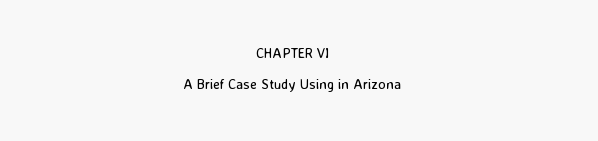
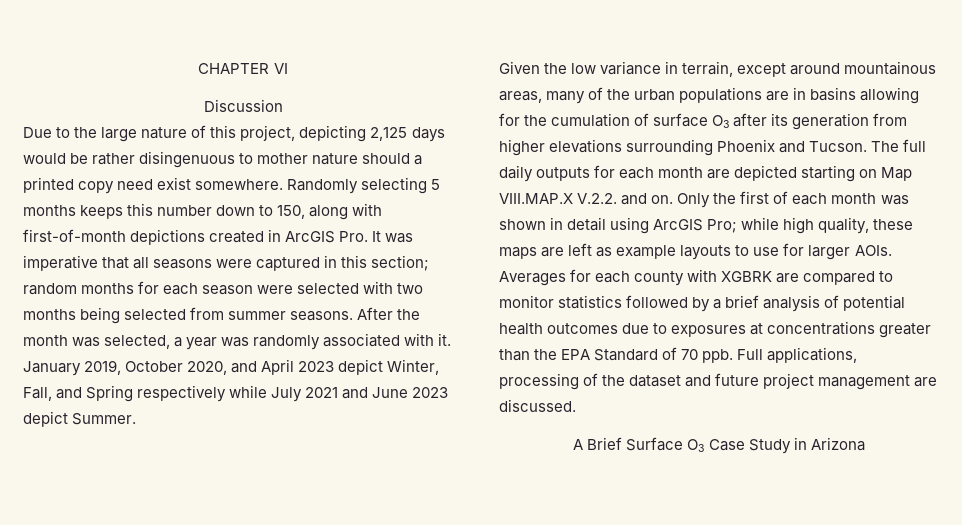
(329, 53) none -> [203,99,283,112] [23,125,445,142] [23,151,423,168] [23,177,441,194] [23,203,383,220] [23,229,414,245] [23,255,430,271] [23,281,424,295] [23,307,421,324] [23,333,452,350] [23,359,440,376] [23,385,449,402] [23,411,137,427] [499,61,937,77] [499,87,920,104] [499,113,908,130] [499,139,927,156] [499,165,913,182] [499,191,909,208] [499,217,914,234] [499,243,892,260] [499,269,894,286] [499,295,906,312] [499,321,932,338] [499,347,858,363] [499,373,938,390] [499,399,576,412] // Discussion // Due to the large nature of this project, depicting 2,125 days would be rather disingenuous to mother nature should a printed copy need exist somewhere. Randomly selecting 5 months keeps this number down to 150, along with first-of-month depictions created in ArcGIS Pro. It was imperative that all seasons were captured in this section; random months for each season were selected with two months being selected from summer seasons. After the month was selected, a year was randomly associated with it. January 2019, October 2020, and April 2023 depict Winter, Fall, and Spring respectively while July 2021 and June 2023 depict Summer. // Given the low variance in terrain, except around mountainous areas, many of the urban populations are in basins allowing for the cumulation of surface O3 after its generation from higher elevations surrounding Phoenix and Tucson. The full daily outputs for each month are depicted starting on Map VIII.MAP.X V.2.2. and on. Only the first of each month was shown in detail using ArcGIS Pro; while high quality, these maps are left as example layouts to use for larger AOIs. Averages for each county with XGBRK are compared to monitor statistics followed by a brief analysis of potential health outcomes due to exposures at concentrations greater than the EPA Standard of 70 ppb. Full applications, processing of the dataset and future project management are discussed.
(225, 84) none -> [626,437,705,452] Surface O3
[300,79,334,92] Using -> (791, 446) none

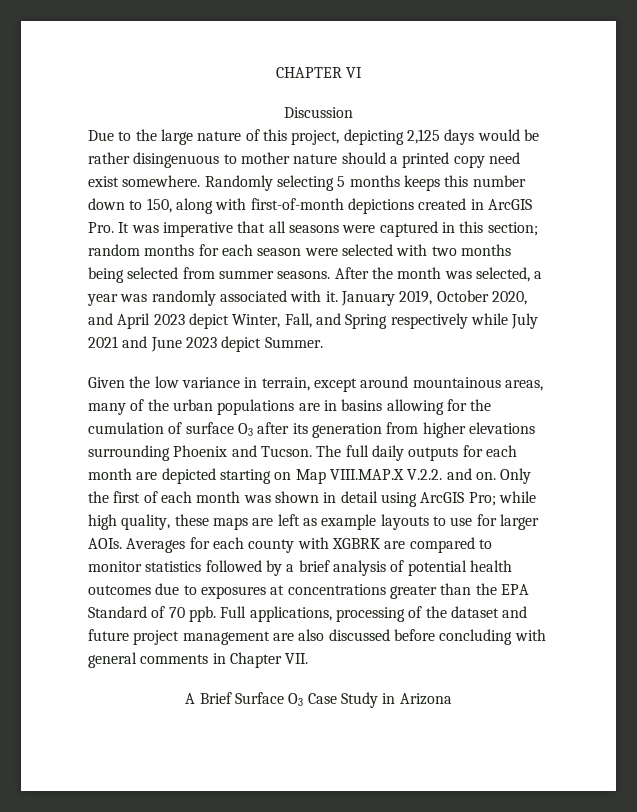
[499,399,576,412] discussed. -> [298,629,546,645] [88,652,309,668] also discussed before concluding with general comments in Chapter VII.

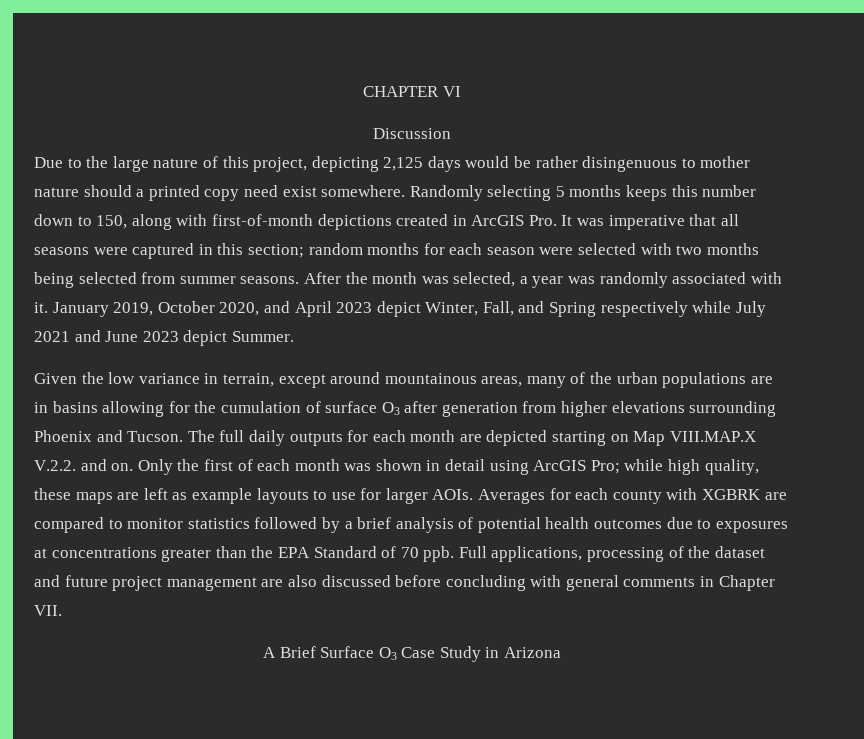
[292,423,308,434] its -> (438, 407) none

